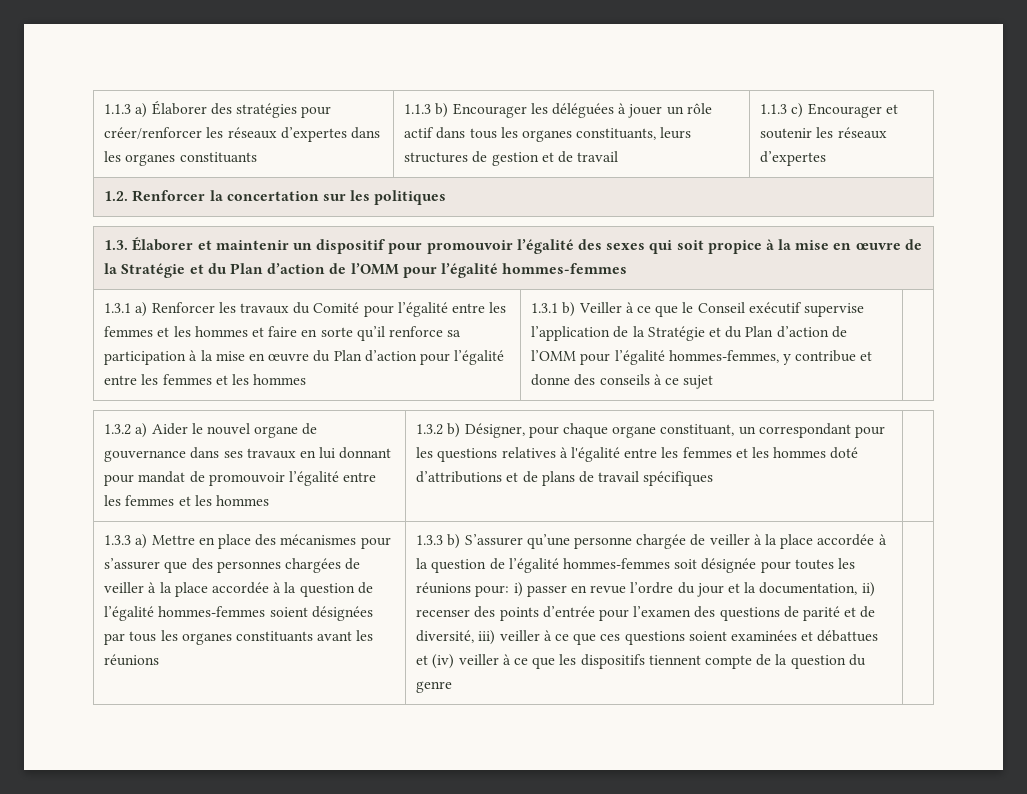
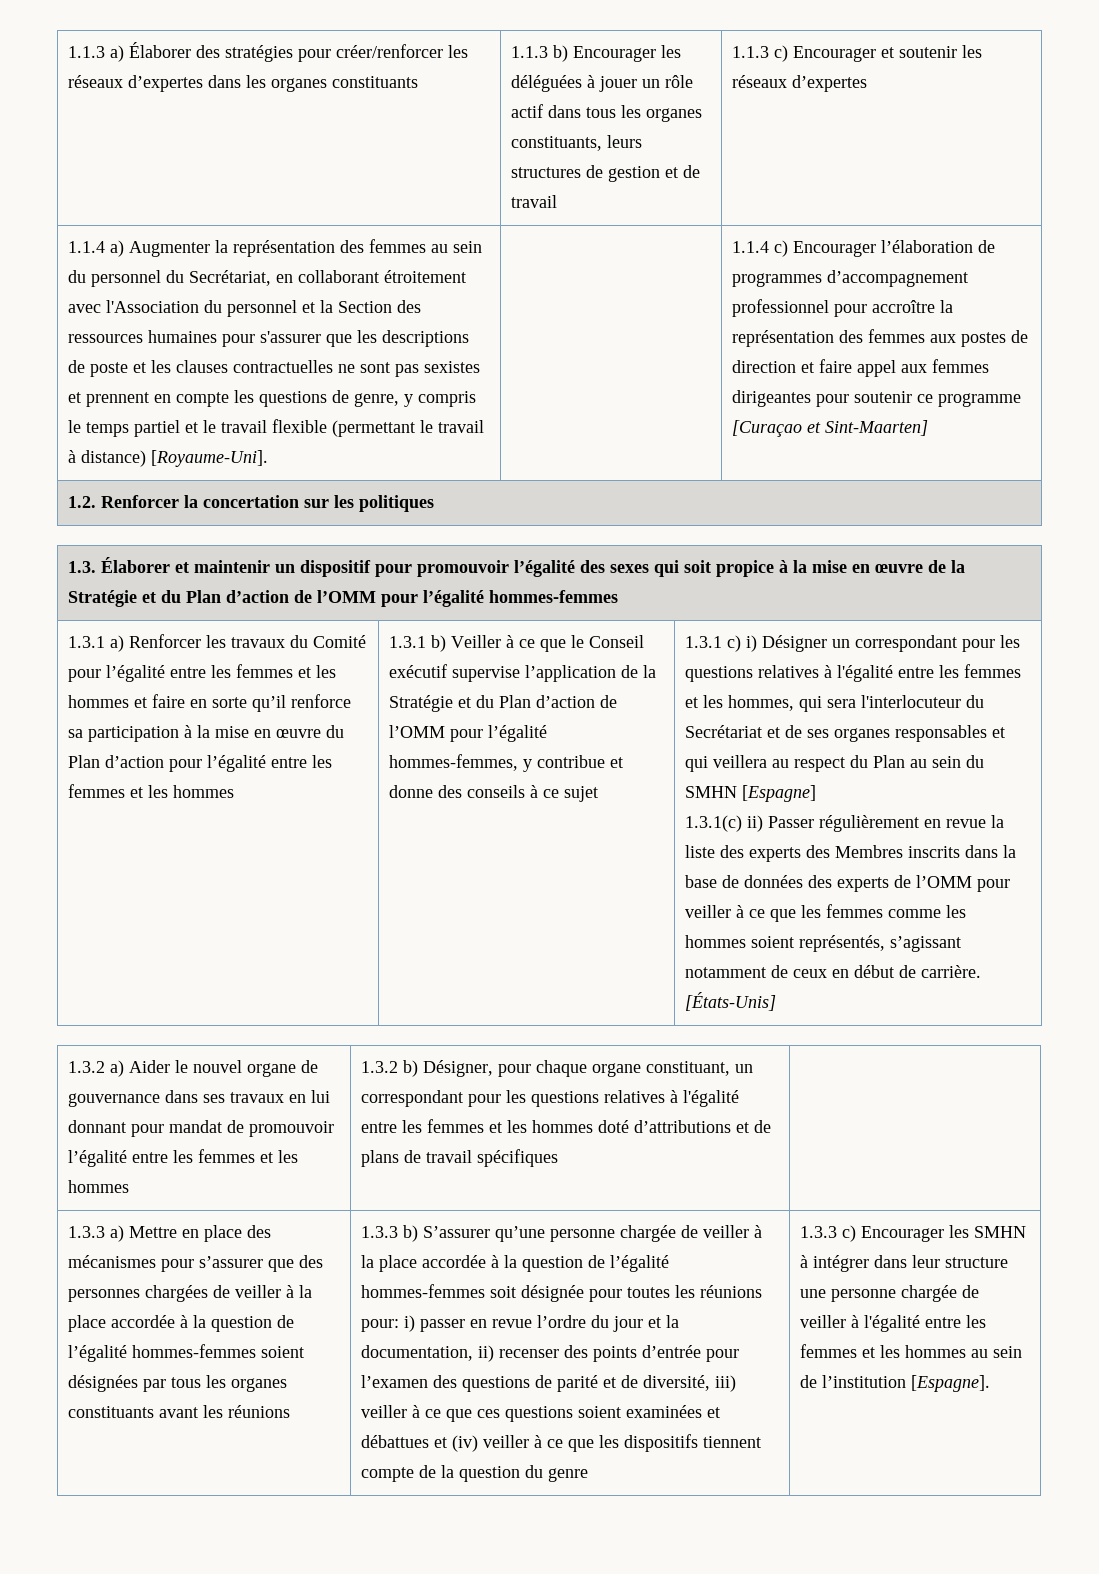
(827, 158) none -> [68,239,483,257] [68,270,467,287] [68,300,422,317] [68,330,470,347] [68,360,481,377] [68,390,477,407] [68,419,485,437] [68,450,269,467] [732,240,996,257] [732,270,969,287] [732,299,954,317] [732,329,1029,347] [732,359,990,377] [732,390,1022,407] [732,420,929,437] // 1.1.4 a) Augmenter la représentation des femmes au sein du personnel du Secrétariat, en collaborant étroitement avec l'Association du personnel et la Section des ressources humaines pour s'assurer que les descriptions de poste et les clauses contractuelles ne sont pas sexistes et prennent en compte les questions de genre, y compris le temps partiel et le travail flexible (permettant le travail à distance) [Royaume-Uni]. | | 1.1.4 c) Encourager l’élaboration de programmes d’accompagnement professionnel pour accroître la représentation des femmes aux postes de direction et faire appel aux femmes dirigeantes pour soutenir ce programme [Curaçao et Sint-Maarten]
(714, 382) none -> [685,635,1021,652] [685,664,1022,682] [685,695,985,712] [685,725,1006,742] [685,755,985,772] [685,785,817,802] [685,815,1005,832] [685,845,1017,862] [685,875,1011,892] [685,904,967,922] [685,935,962,952] [685,965,982,978] [685,992,777,1011] 1.3.1 c) i) Désigner un correspondant pour les questions relatives à l'égalité entre les femmes et les hommes, qui sera l'interlocuteur du Secrétariat et de ses organes responsables et qui veillera au respect du Plan au sein du SMHN [Espagne] // 1.3.1(c) ii) Passer régulièrement en revue la liste des experts des Membres inscrits dans la base de données des experts de l’OMM pour veiller à ce que les femmes comme les hommes soient représentés, s’agissant notamment de ceux en début de carrière. [États-Unis]
(453, 687) none -> [800,1225,1027,1242] [800,1255,1009,1272] [800,1285,980,1302] [800,1315,987,1332] [800,1344,1023,1358] [800,1375,991,1392] 1.3.3 c) Encourager les SMHN à intégrer dans leur structure une personne chargée de veiller à l'égalité entre les femmes et les hommes au sein de l’institution [Espagne].

